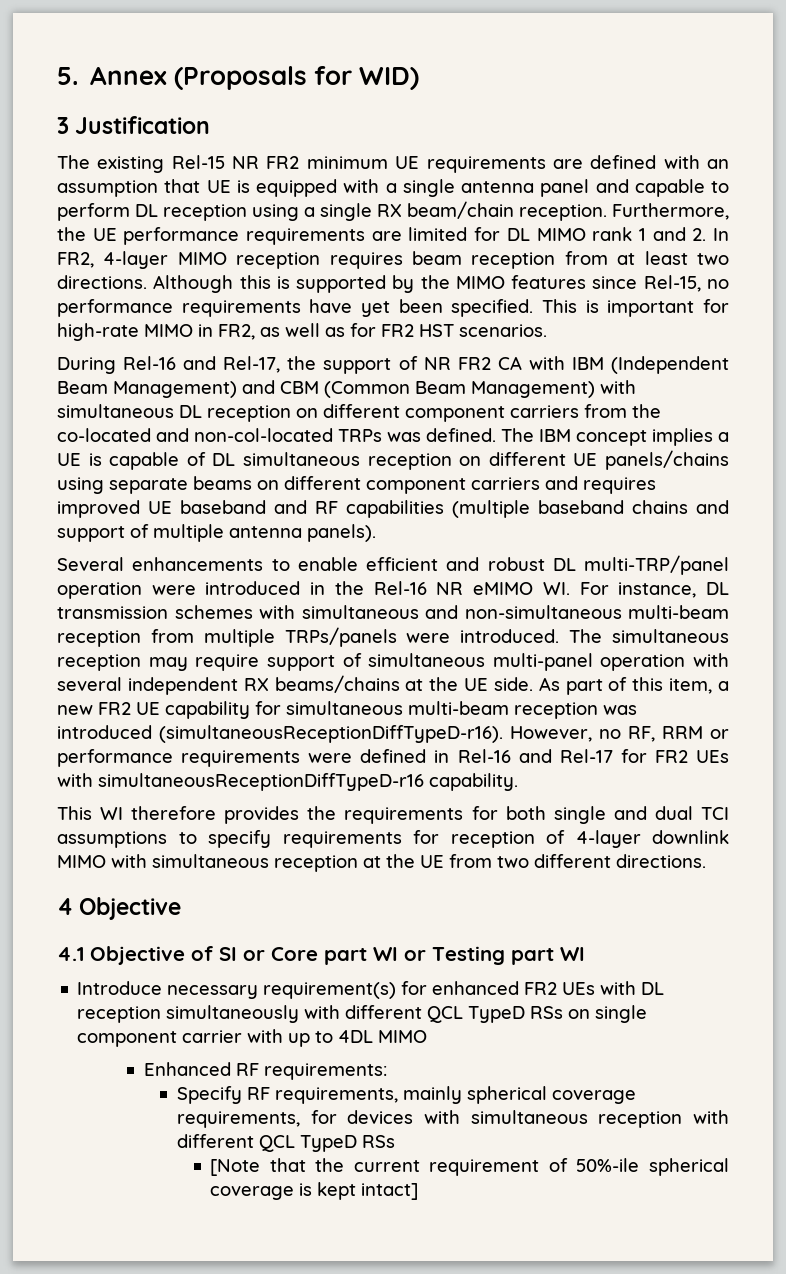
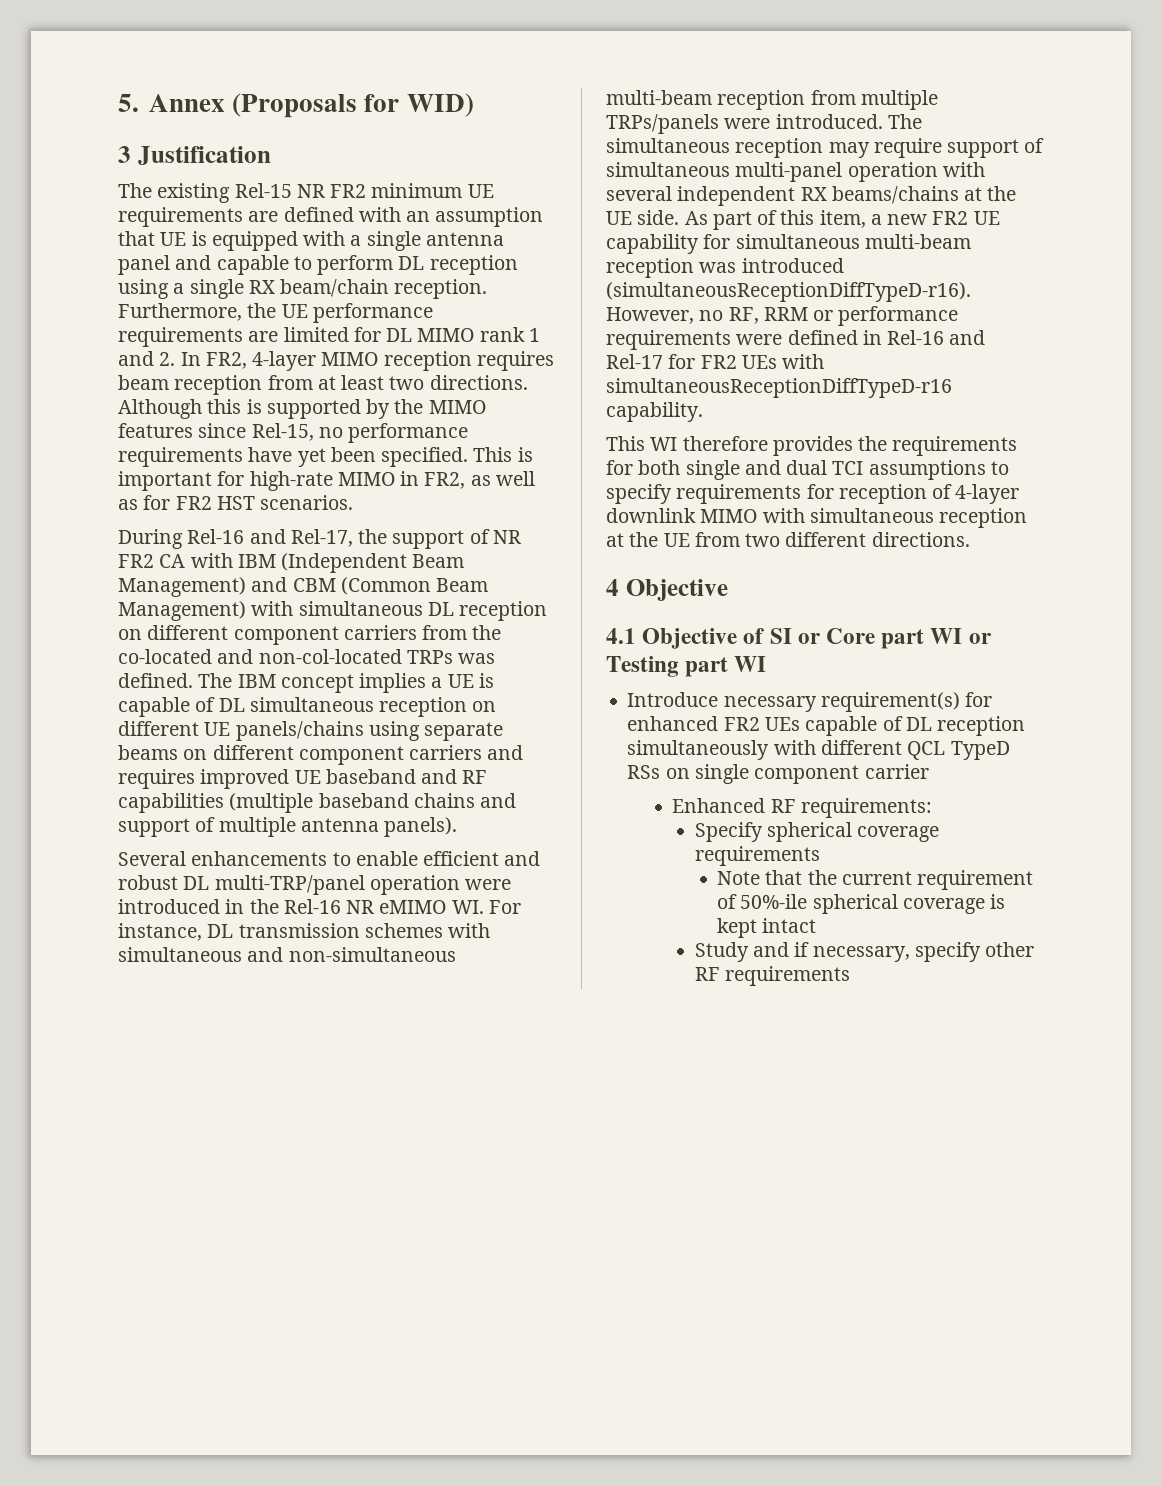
[600,981,637,995] with -> [805,716,903,736] capable of
[247,1029,428,1047] with up to 4DL MIMO -> (929, 771) none
[247,1086,637,1104] [177,1110,729,1128] [177,1134,396,1152] [210,1159,261,1176] RF requirements, mainly spherical coverage requirements, for devices with simultaneous reception with different QCL TypeD RSs // [Note -> [767,822,940,842] [694,846,820,866] [717,871,761,885] spherical coverage requirements // Note
[361,1183,419,1200] intact] -> [762,918,817,933] [694,942,1035,962] [694,966,851,986] intact // Study and if necessary, specify other RF requirements

